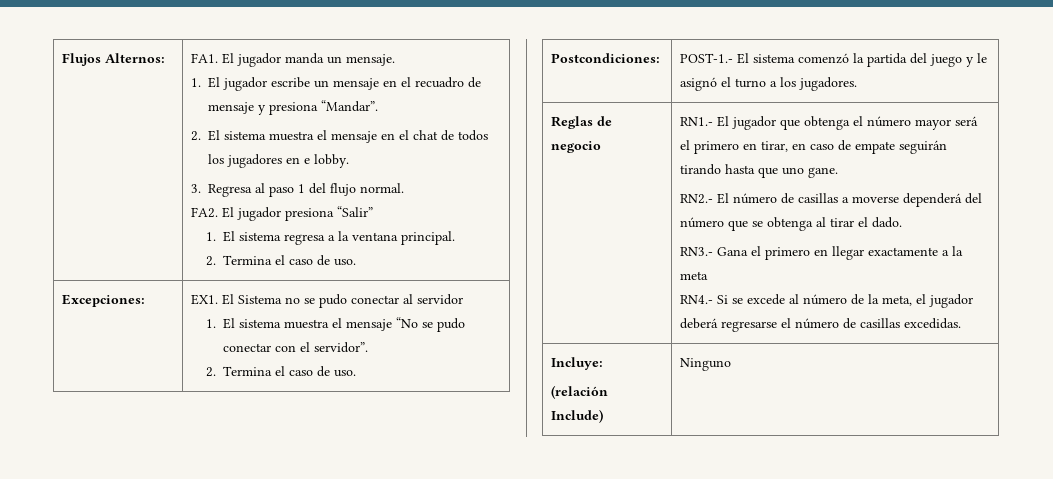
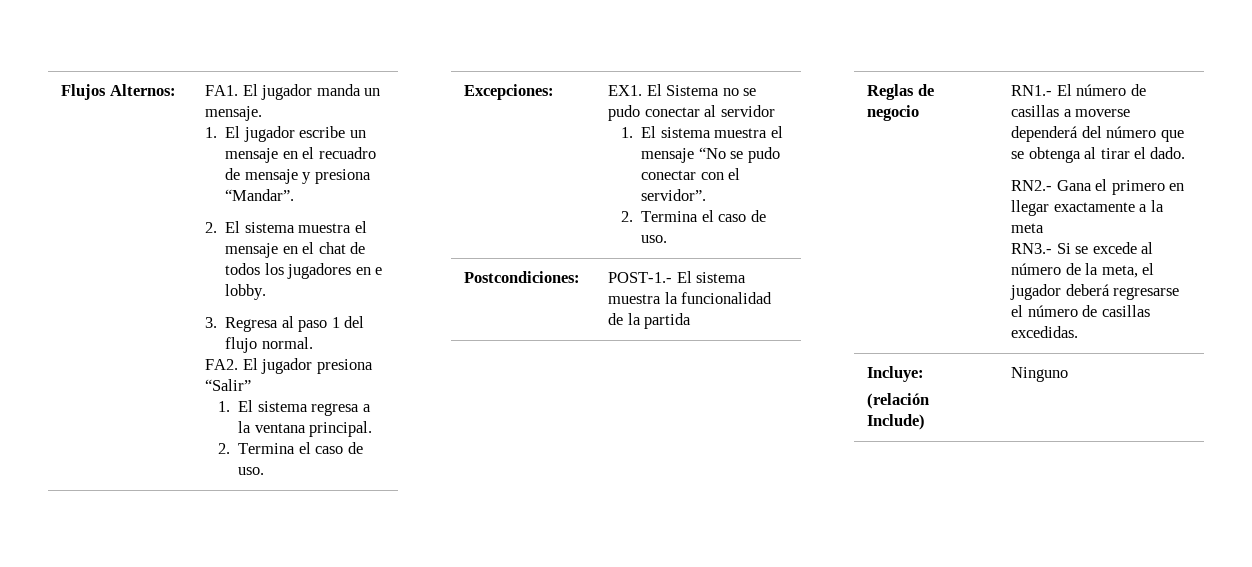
[797,53,987,67] [679,77,857,91] comenzó la partida del juego y le asignó el turno a los jugadores. -> [608,292,773,304] [608,313,692,329] muestra la funcionalidad de la partida
[731,116,978,130] [679,140,947,154] [679,164,838,178] [679,193,729,204] jugador que obtenga el número mayor será el primero en tirar, en caso de empate seguirán tirando hasta que uno gane. // RN2.- El -> (1072, 90) none
[679,247,713,256] RN3.- -> [1011,180,1053,191] RN2.-
[679,295,713,304] RN4.- -> [1011,243,1053,254] RN3.-

